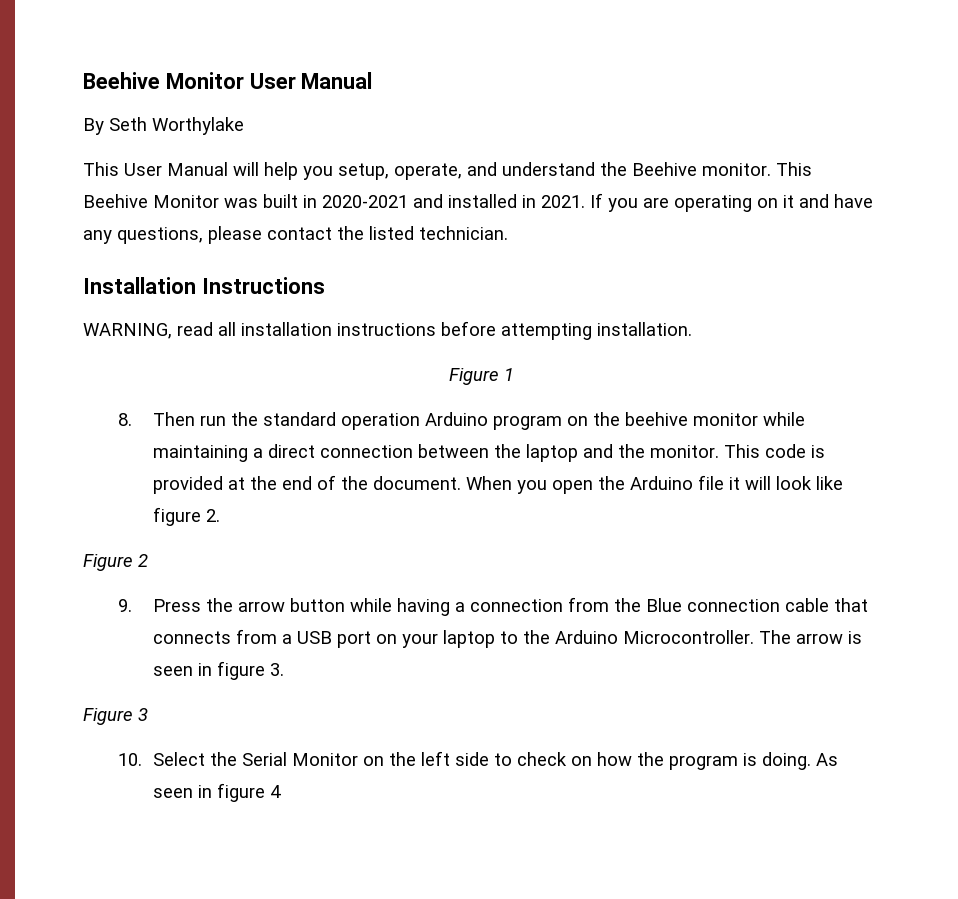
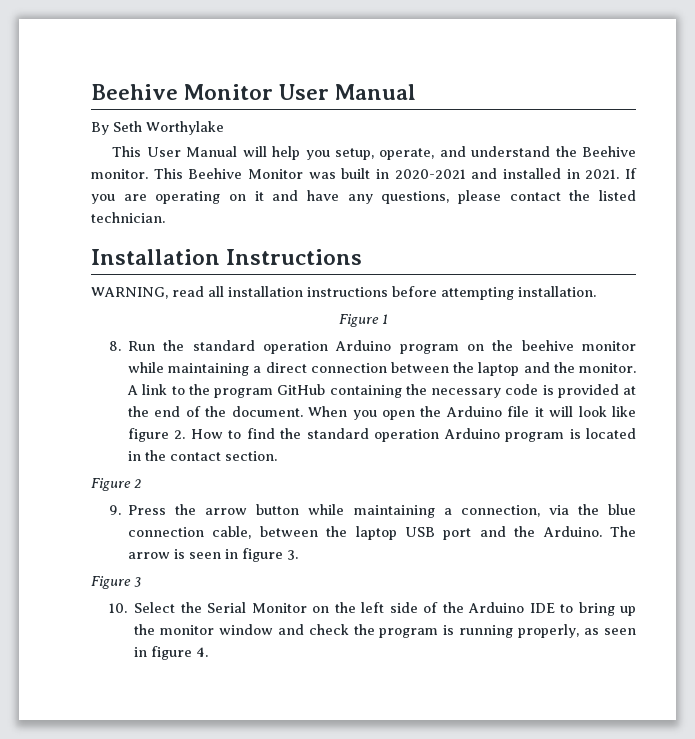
[153,412,227,426] Then run -> [128,341,156,351] Run
[724,444,761,458] This -> [127,384,502,398] A link to the program GitHub containing the necessary
(221, 515) none -> [190,428,637,442] [128,450,278,461] How to find the standard operation Arduino program is located in the contact section.
[397,597,869,616] [153,629,755,648] having a connection from the Blue connection cable that connects from a USB port on your laptop to the Arduino Microcontroller. -> [353,504,636,518] [128,526,602,540] maintaining a connection, via the blue connection cable, between the laptop USB port and the Arduino.
[494,752,839,770] [153,783,282,802] to check on how the program is doing. As seen in figure 4 -> [423,602,637,616] [134,624,637,638] [134,646,209,660] of the Arduino IDE to bring up the monitor window and check the program is running properly, as seen in figure 4.

